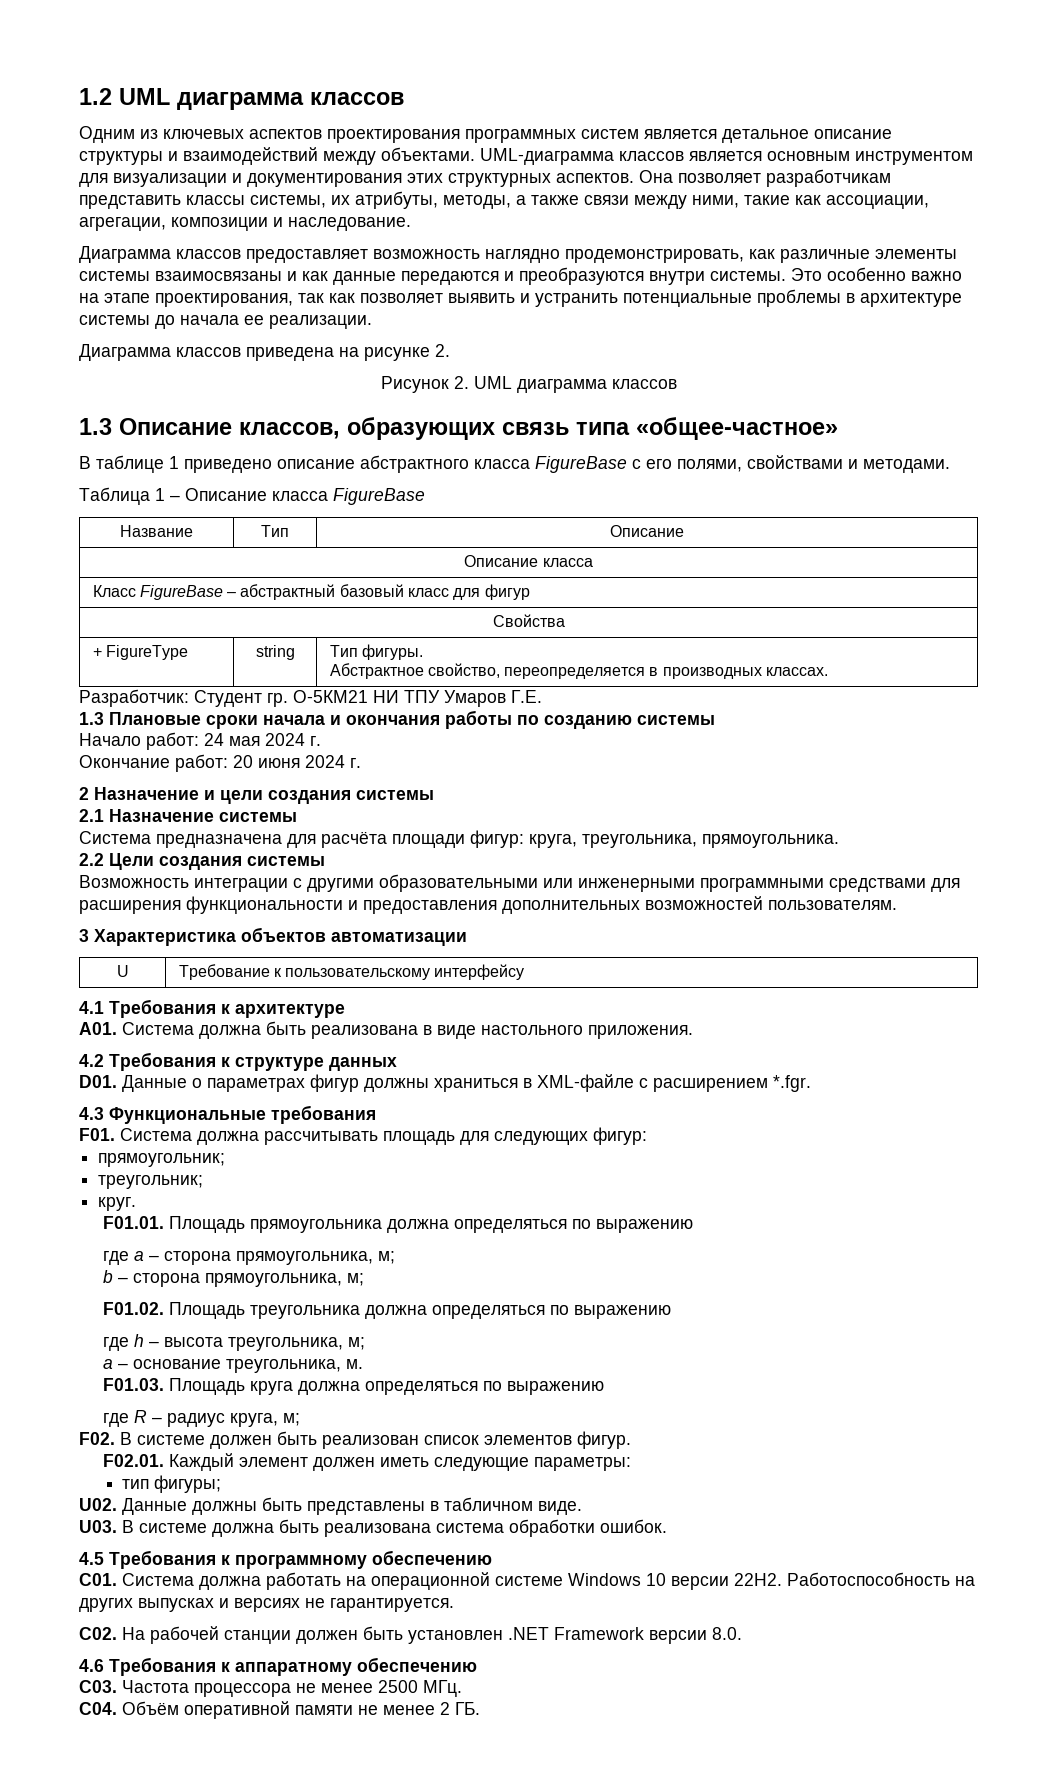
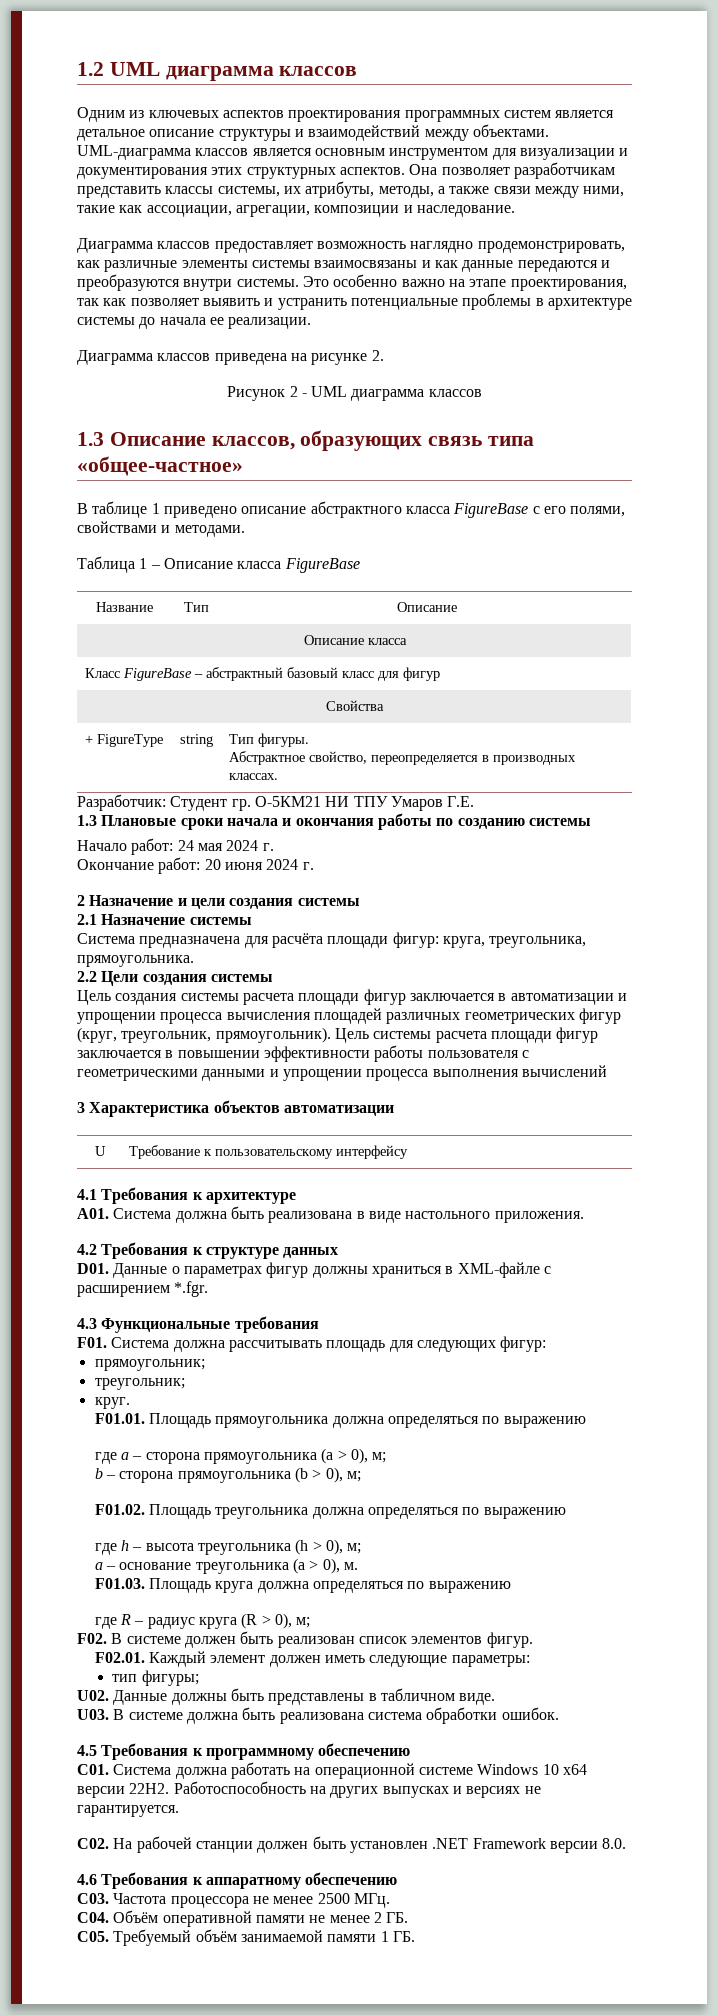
[453,376,469,389] 2. -> [289,386,307,397] 2 -
[79,874,960,892] [79,896,897,914] Возможность интеграции с другими образовательными или инженерными программными средствами для расширения функциональности и предоставления дополнительных возможностей пользователям. -> [77,989,627,1005] [77,1008,621,1024] [77,1027,599,1043] [77,1045,529,1062] [77,1065,607,1081] Цель создания системы расчета площади фигур заключается в автоматизации и упрощении процесса вычисления площадей различных геометрических фигур (круг, треугольник, прямоугольник). Цель системы расчета площади фигур заключается в повышении эффективности работы пользователя с геометрическими данными и упрощении процесса выполнения вычислений
[236,1251,374,1265] прямоугольника, -> [204,1448,368,1464] прямоугольника (а > 0),
[205,1273,343,1287] прямоугольника, -> [177,1467,343,1483] прямоугольника (b > 0),
[228,1337,344,1351] треугольника, -> [198,1539,343,1555] треугольника (h > 0),
[226,1359,342,1373] треугольника, -> [195,1558,340,1574] треугольника (а > 0),
[230,1413,279,1427] круга, -> [199,1613,292,1629] круга (R > 0),
(666, 1579) none -> [562,1764,587,1775] x64
(480, 1708) none -> [77,1929,415,1946] // C05. Требуемый объём занимаемой памяти 1 ГБ.

